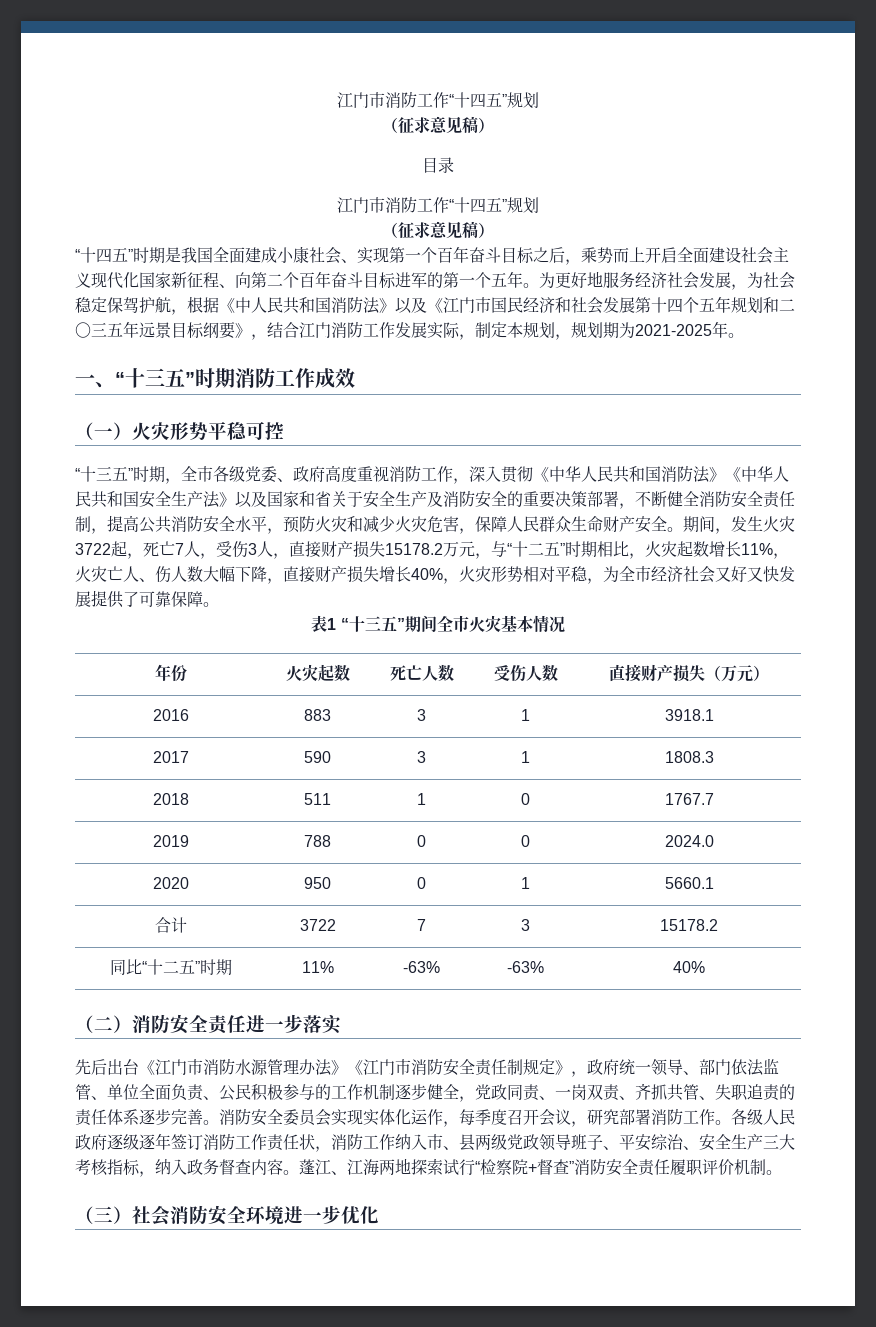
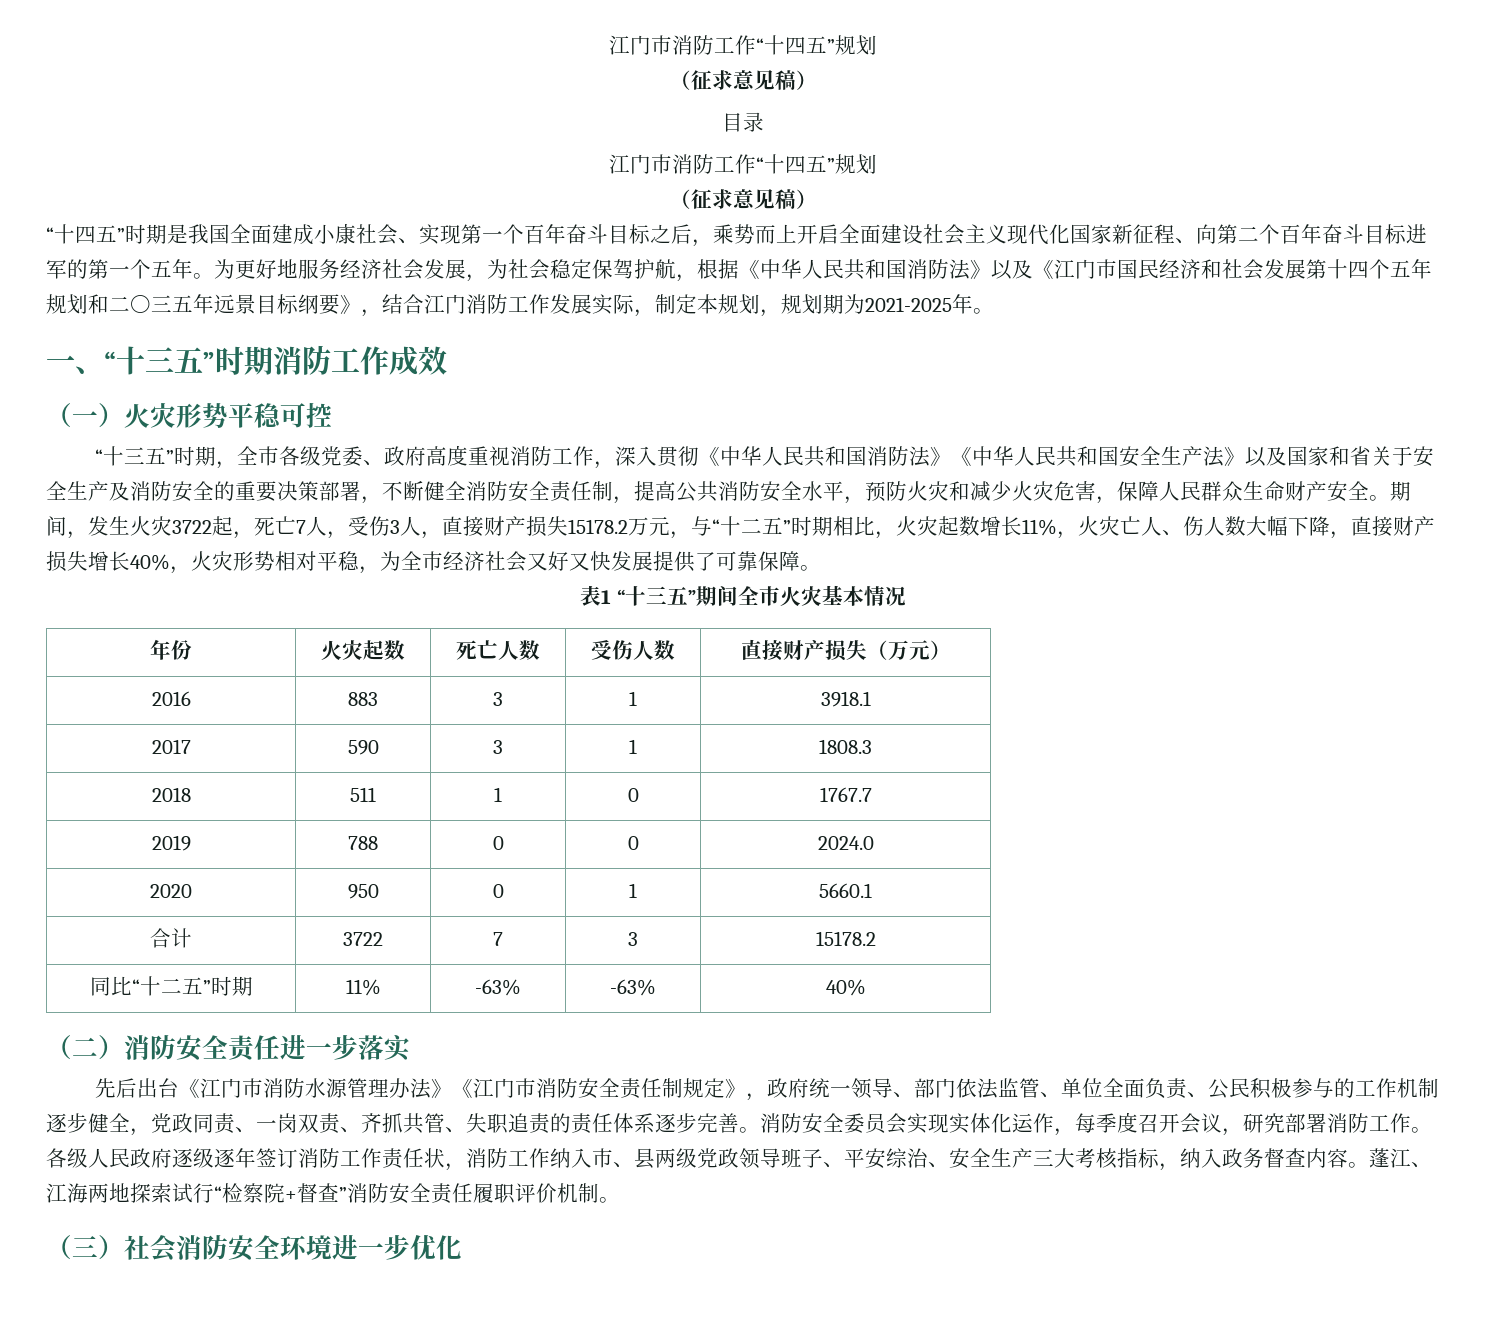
(251, 305) none -> [781,259,802,279] 华

